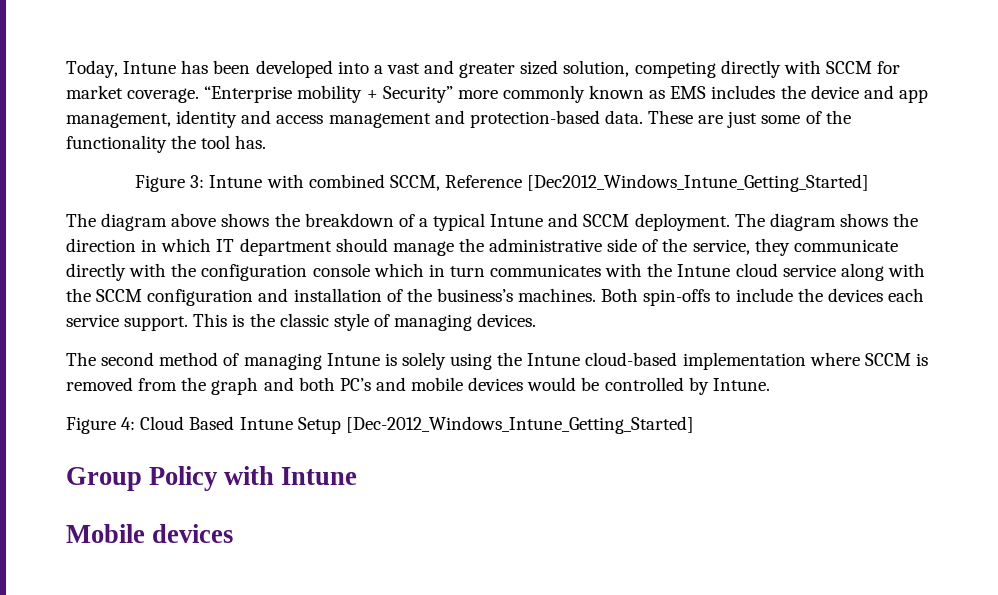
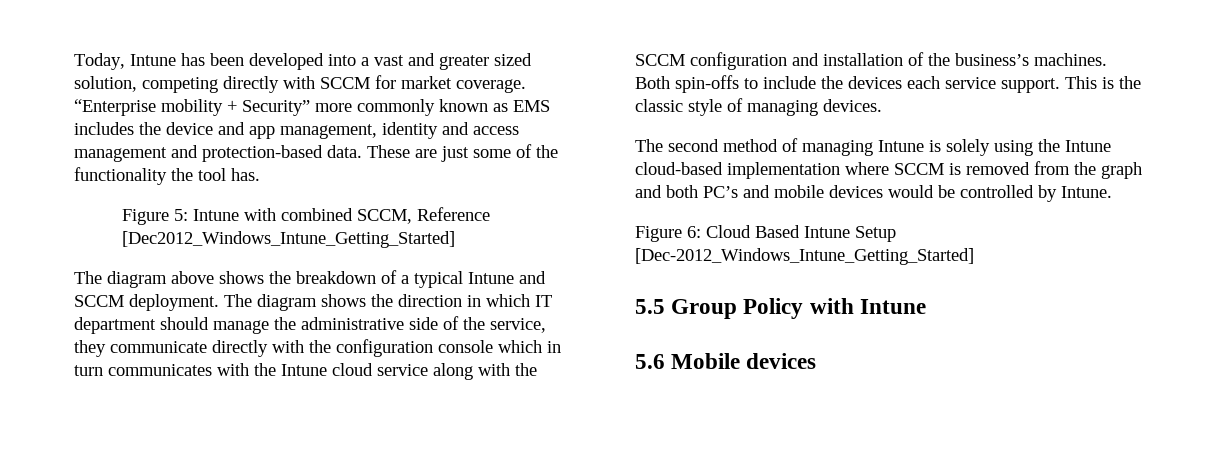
[190,175,205,188] 3: -> [174,209,189,221] 5:
[121,417,136,430] 4: -> [687,226,701,238] 6:
(694, 425) none -> [635,299,665,314] 5.5
(358, 476) none -> [635,354,665,369] 5.6

